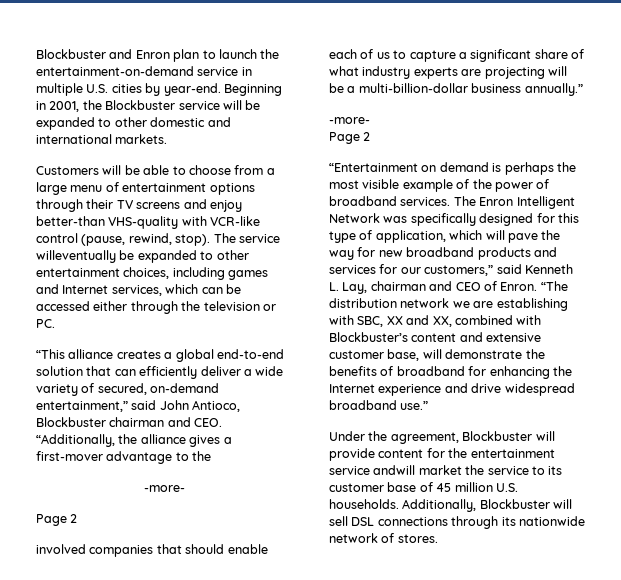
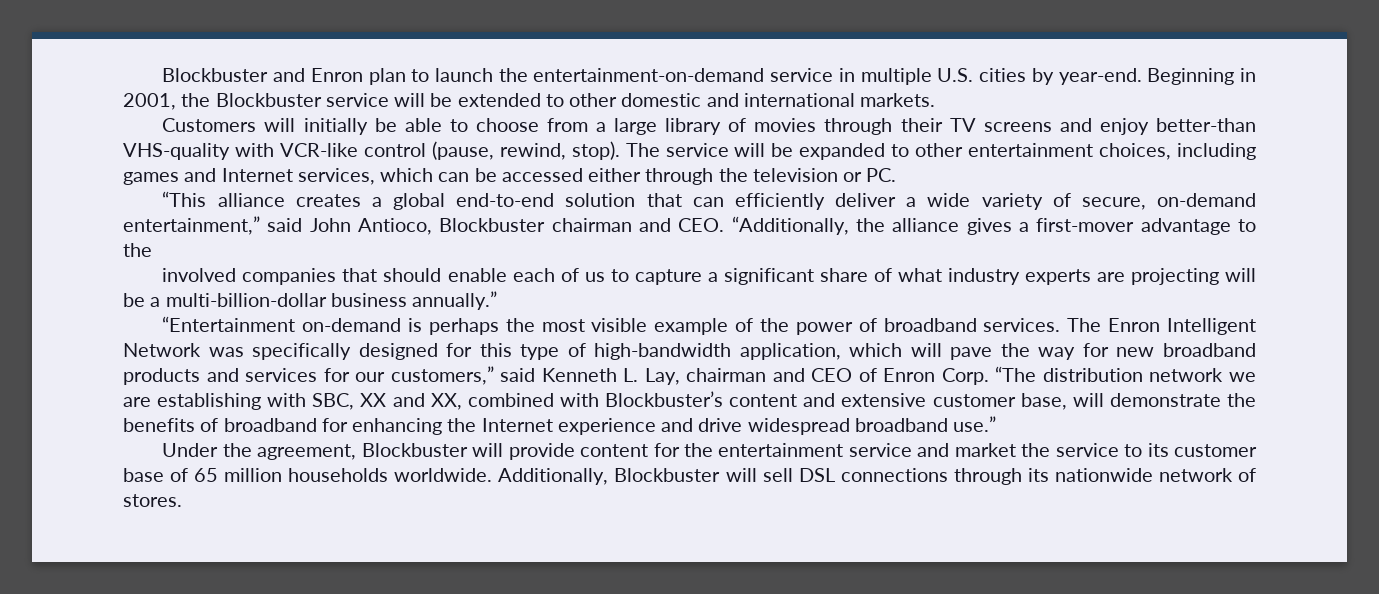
[36,117,95,130] expanded -> [457,93,541,107] extended
(122, 170) none -> [303,118,368,135] initially
[70,182,255,195] menu of entertainment options -> [665,118,817,135] library of movies
[36,250,116,263] willeventually -> [734,143,766,157] will
[97,383,147,395] secured, -> [1081,197,1146,210] secure,
[143,485,185,492] [36,514,78,526] // -more- // Page 2 -> (152, 250) none
[329,117,370,124] [329,132,371,144] // -more- // Page 2 -> (498, 300) none
[421,162,489,172] on demand -> [302,318,402,332] on-demand
(373, 235) none -> [594,343,732,360] high-bandwidth
[500,282,538,291] Enron. -> [883,368,989,385] Enron Corp.
[373,465,416,475] andwill -> [917,443,950,457] and
[436,482,518,492] [329,499,399,509] 45 million U.S. households. -> [194,468,493,482] 65 million households worldwide.

